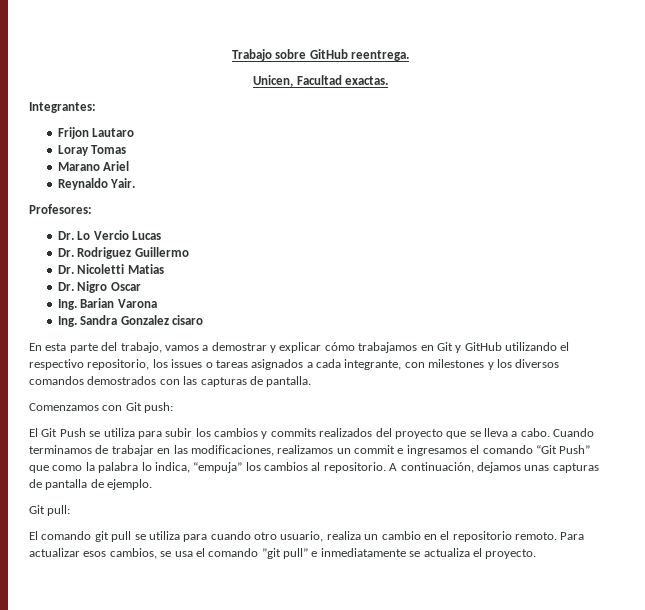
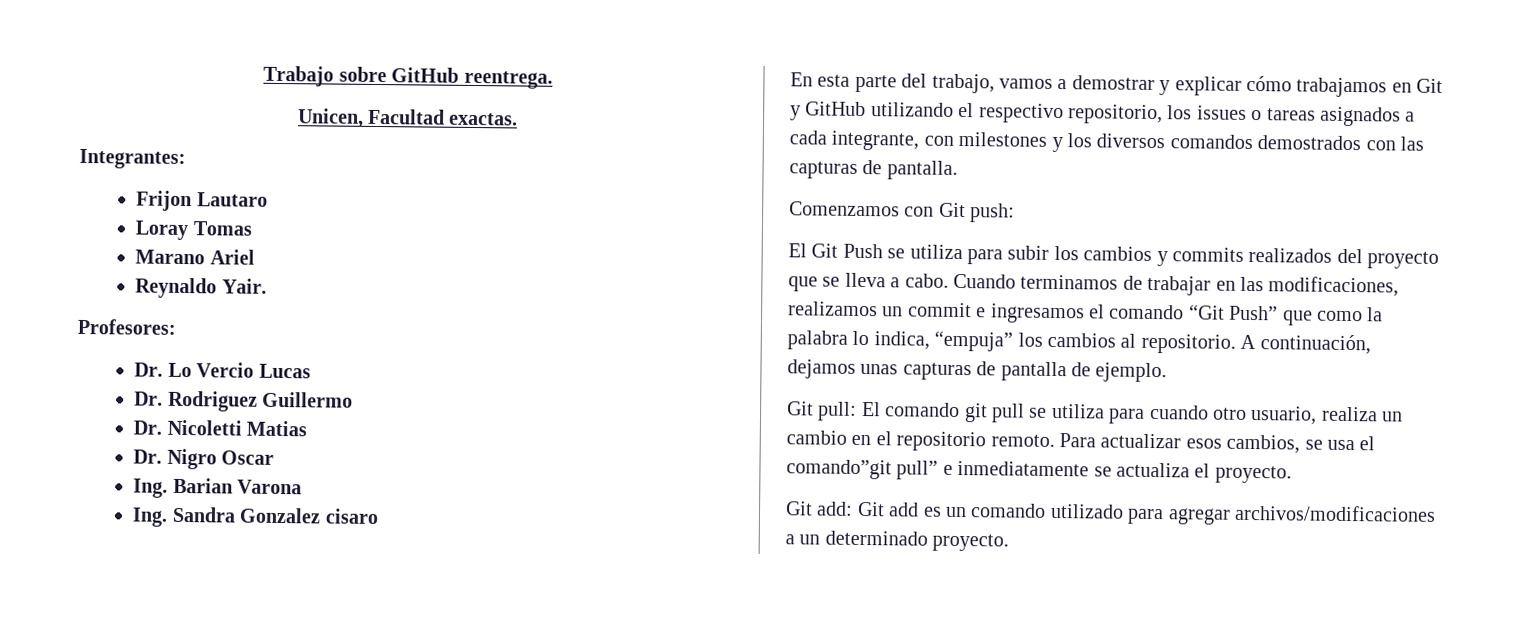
(71, 510) // -> (858, 411) none
[208,548,281,559] comando ”git -> [786,459,892,480] comando”git
(537, 554) none -> [785,501,1436,525] [785,530,1010,552] // Git add: Git add es un comando utilizado para agregar archivos/modificaciones a un determinado proyecto.

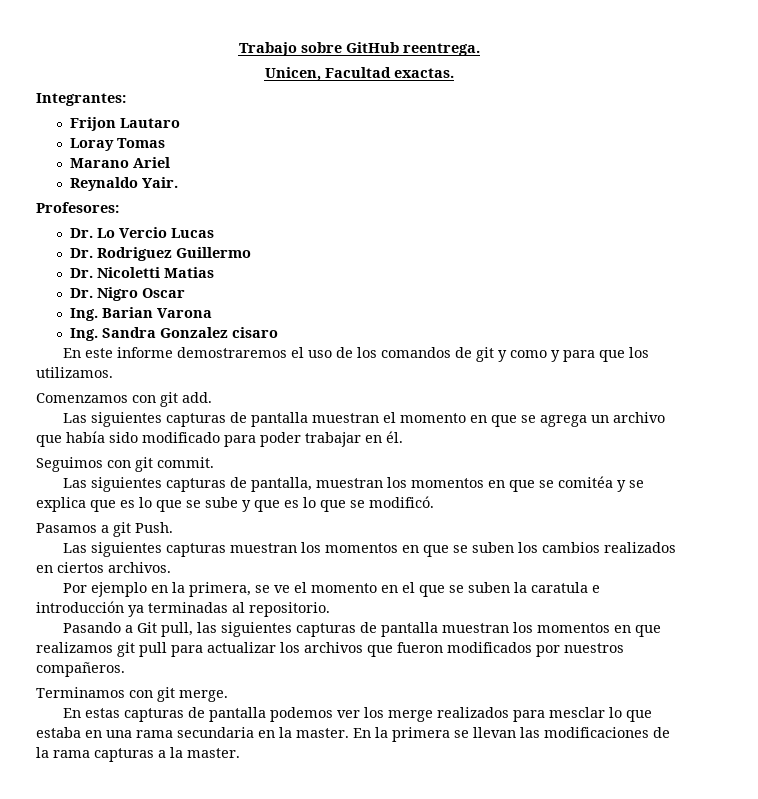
[817,73,1444,98] [790,101,1416,127] [789,130,1424,153] [789,159,958,180] [789,201,1016,223] [788,243,1440,269] [788,272,1400,297] [788,301,1384,326] [787,330,1371,355] [787,359,1168,383] [787,401,1404,425] [786,430,1376,454] [786,459,1292,484] [785,501,1436,525] [785,530,1010,552] esta parte del trabajo, vamos a demostrar y explicar cómo trabajamos en Git y GitHub utilizando el respectivo repositorio, los issues o tareas asignados a cada integrante, con milestones y los diversos comandos demostrados con las capturas de pantalla. // Comenzamos con Git push: // El Git Push se utiliza para subir los cambios y commits realizados del proyecto que se lleva a cabo. Cuando terminamos de trabajar en las modificaciones, realizamos un commit e ingresamos el comando “Git Push” que como la palabra lo indica, “empuja” los cambios al repositorio. A continuación, dejamos unas capturas de pantalla de ejemplo. // Git pull: El comando git pull se utiliza para cuando otro usuario, realiza un cambio en el repositorio remoto. Para actualizar esos cambios, se usa el comando”git pull” e inmediatamente se actualiza el proyecto. // Git add: Git add es un comando utilizado para agregar archivos/modificaciones a un determinado proyecto. -> [84,347,649,362] [36,367,113,378] [36,392,212,407] [62,412,665,427] [36,431,403,447] [36,457,214,472] [62,476,644,492] [36,496,434,512] [36,522,173,537] [62,542,676,557] [36,562,171,573] [62,582,600,597] [36,601,330,617] [62,622,661,637] [36,642,624,657] [36,662,125,677] [36,687,228,702] [62,707,652,722] [36,727,670,742] [36,747,240,762] este informe demostraremos el uso de los comandos de git y como y para que los utilizamos. // Comenzamos con git add. // Las siguientes capturas de pantalla muestran el momento en que se agrega un archivo que había sido modificado para poder trabajar en él. // Seguimos con git commit. // Las siguientes capturas de pantalla, muestran los momentos en que se comitéa y se explica que es lo que se sube y que es lo que se modificó. // Pasamos a git Push. // Las siguientes capturas muestran los momentos en que se suben los cambios realizados en ciertos archivos. // Por ejemplo en la primera, se ve el momento en el que se suben la caratula e introducción ya terminadas al repositorio. // Pasando a Git pull, las siguientes capturas de pantalla muestran los momentos en que realizamos git pull para actualizar los archivos que fueron modificados por nuestros compañeros. // Terminamos con git merge. // En estas capturas de pantalla podemos ver los merge realizados para mesclar lo que estaba en una rama secundaria en la master. En la primera se llevan las modificaciones de la rama capturas a la master.

